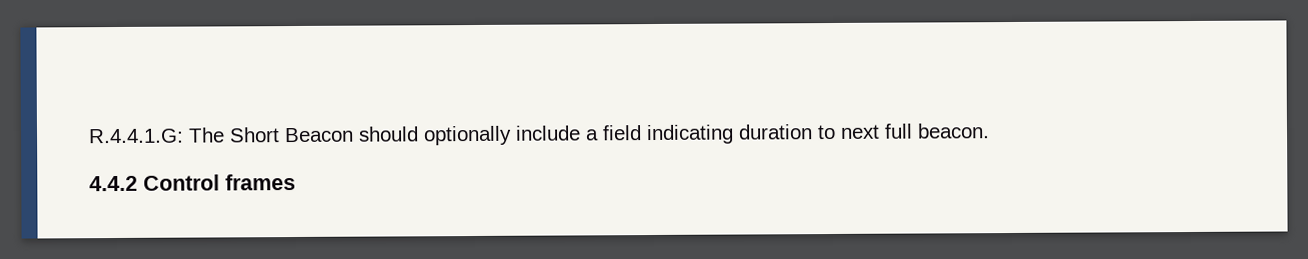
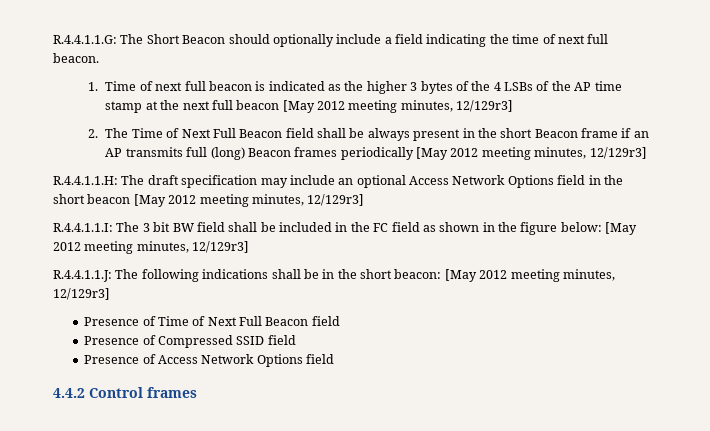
[88,128,184,144] R.4.4.1.G: -> [53,35,117,44] R.4.4.1.1.G:
[738,124,836,140] duration to -> [489,34,556,44] the time of
(990, 131) none -> [87,81,622,94] [105,100,514,113] [87,128,649,141] [105,147,647,160] [53,175,623,188] [53,194,365,207] [53,222,638,235] [53,241,250,254] [53,269,615,282] [53,288,110,300] [84,316,340,326] [84,335,296,348] [84,354,335,367] // 1. Time of next full beacon is indicated as the higher 3 bytes of the 4 LSBs of the AP time stamp at the next full beacon [May 2012 meeting minutes, 12/129r3] // 2. The Time of Next Full Beacon field shall be always present in the short Beacon frame if an AP transmits full (long) Beacon frames periodically [May 2012 meeting minutes, 12/129r3] // R.4.4.1.1.H: The draft specification may include an optional Access Network Options field in the short beacon [May 2012 meeting minutes, 12/129r3] // R.4.4.1.1.I: The 3 bit BW field shall be included in the FC field as shown in the figure below: [May 2012 meeting minutes, 12/129r3] // R.4.4.1.1.J: The following indications shall be in the short beacon: [May 2012 meeting minutes, 12/129r3] // Presence of Time of Next Full Beacon field // Presence of Compressed SSID field // Presence of Access Network Options field

